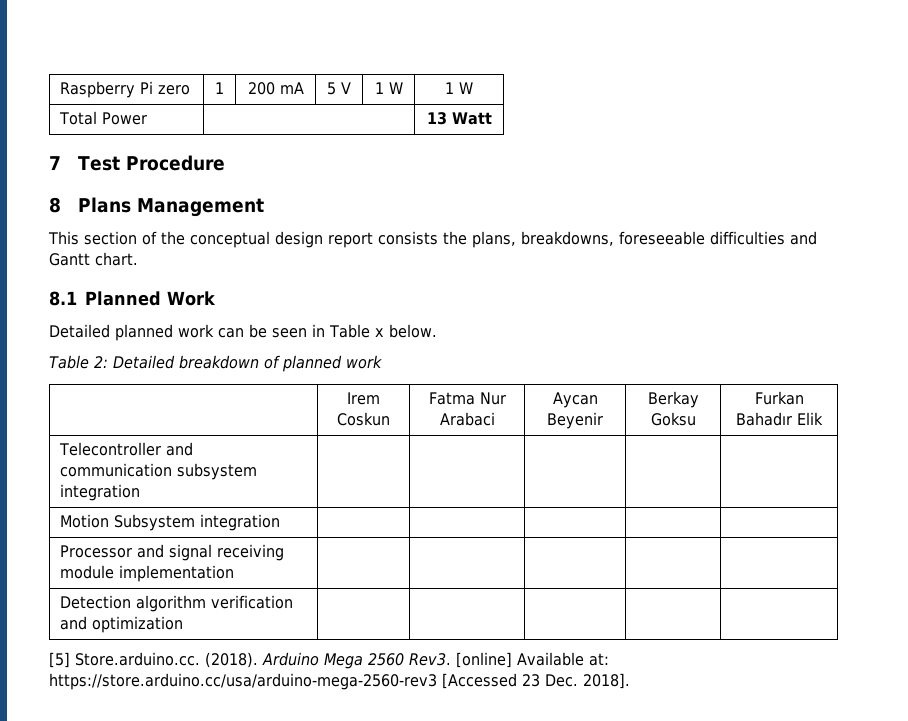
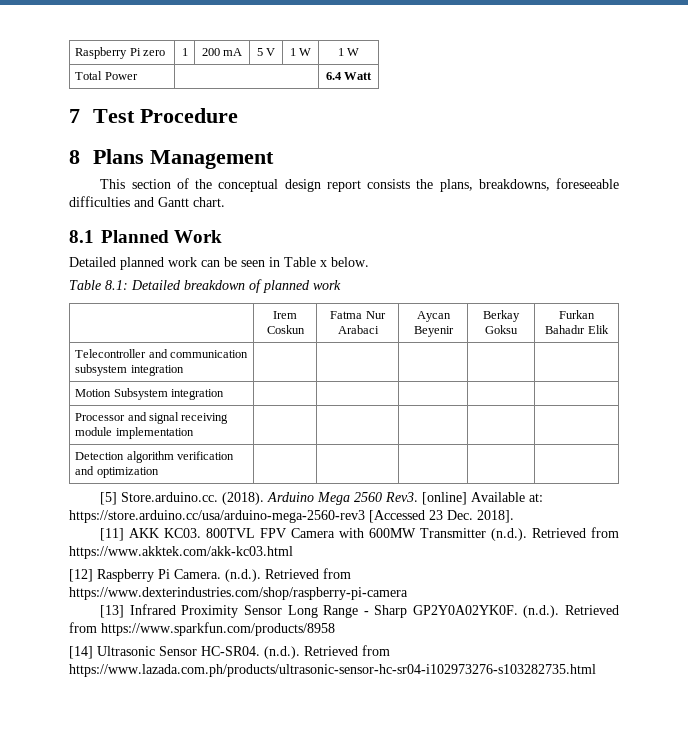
[426,112,447,125] 13 -> [325,72,342,80] 6.4
[93,356,108,368] 2: -> [105,280,128,290] 8.1:
(630, 681) none -> [100,527,619,541] [69,546,293,559] [69,568,351,582] [69,587,408,600] [100,604,619,618] [69,622,335,636] [69,645,390,659] [69,664,596,677] // [11] AKK KC03. 800TVL FPV Camera with 600MW Transmitter (n.d.). Retrieved from https://www.akktek.com/akk-kc03.html // [12] Raspberry Pi Camera. (n.d.). Retrieved from https://www.dexterindustries.com/shop/raspberry-pi-camera // [13] Infrared Proximity Sensor Long Range - Sharp GP2Y0A02YK0F. (n.d.). Retrieved from https://www.sparkfun.com/products/8958 // [14] Ultrasonic Sensor HC-SR04. (n.d.). Retrieved from https://www.lazada.com.ph/products/ultrasonic-sensor-hc-sr04-i102973276-s103282735.html

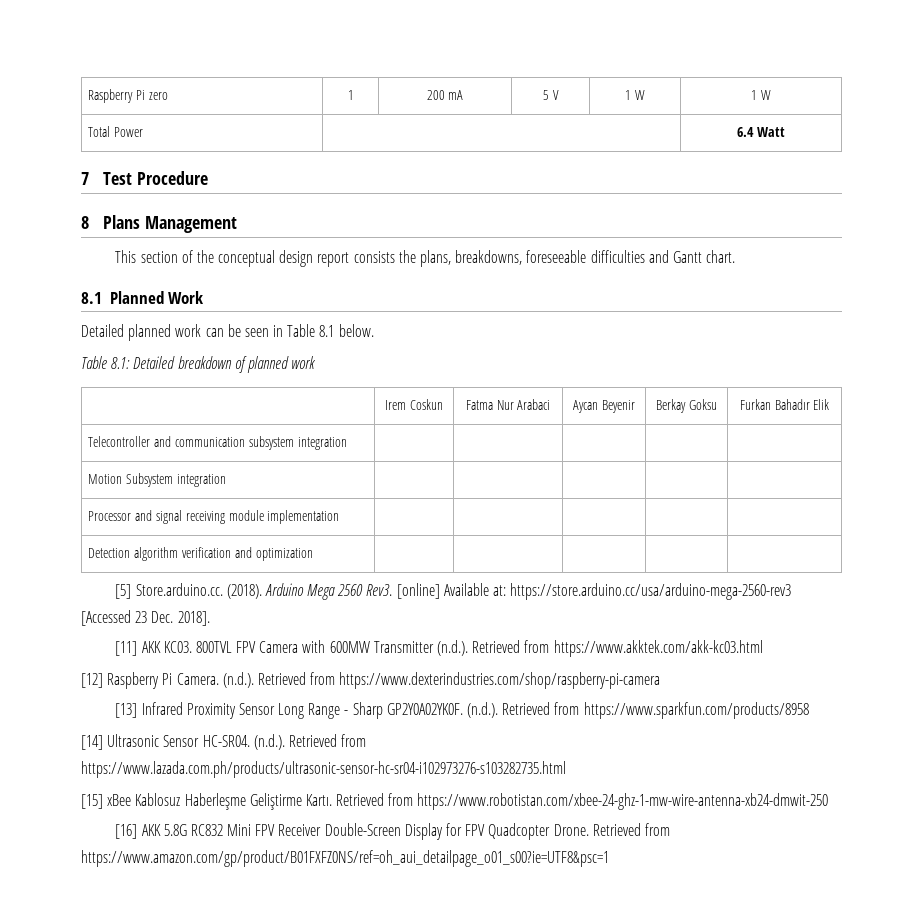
[320,260,327,267] x -> [319,325,335,337] 8.1
(596, 670) none -> [81,793,829,810] [115,823,670,840] [81,850,609,867] // [15] xBee Kablosuz Haberleşme Geliştirme Kartı. Retrieved from https://www.robotistan.com/xbee-24-ghz-1-mw-wire-antenna-xb24-dmwit-250 // [16] AKK 5.8G RC832 Mini FPV Receiver Double-Screen Display for FPV Quadcopter Drone. Retrieved from https://www.amazon.com/gp/product/B01FXFZ0NS/ref=oh_aui_detailpage_o01_s00?ie=UTF8&psc=1

